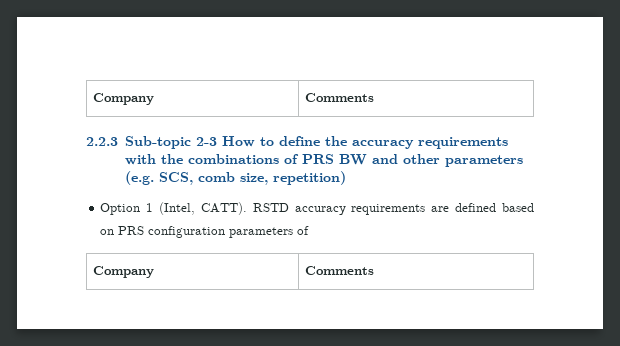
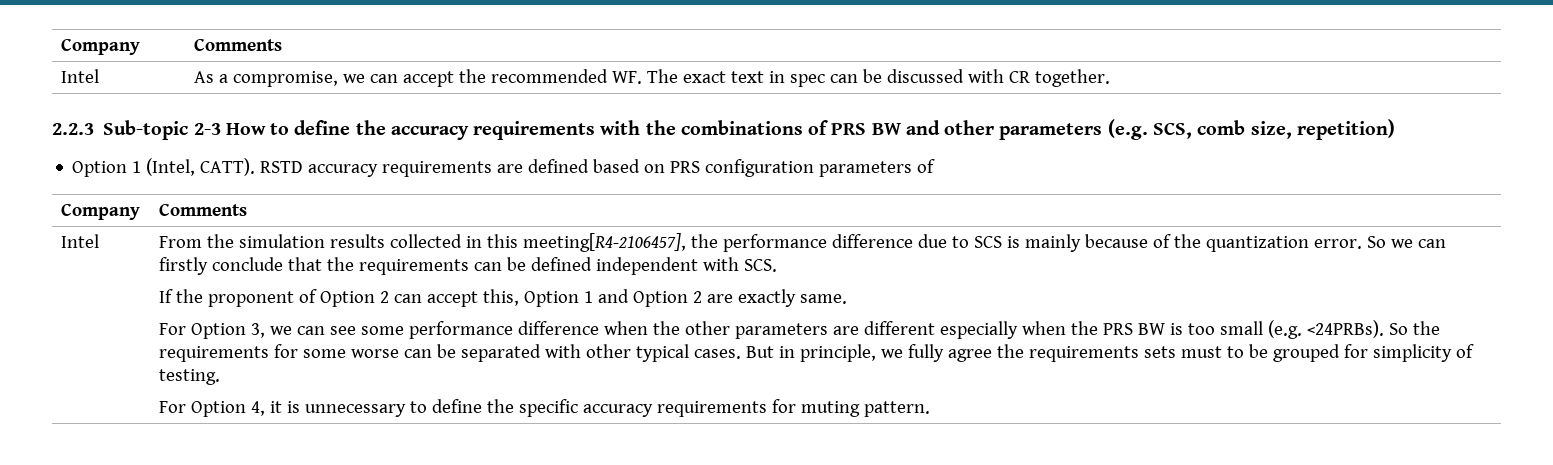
[93,93,155,105] [305,93,375,102] Company | Comments -> [61,38,141,55] [194,38,283,51] [61,69,100,83] [194,69,1110,87] Company | Comments // Intel | As a compromise, we can accept the recommended WF. The exact text in spec can be discussed with CR together.
(375, 270) none -> [61,234,100,248] [159,233,1446,252] [159,257,777,275] [159,289,847,307] [159,320,1440,339] [159,344,1474,362] [159,369,221,385] [159,399,930,417] // Intel | From the simulation results collected in this meeting[R4-2106457], the performance difference due to SCS is mainly because of the quantization error. So we can firstly conclude that the requirements can be defined independent with SCS. // If the proponent of Option 2 can accept this, Option 1 and Option 2 are exactly same. // For Option 3, we can see some performance difference when the other parameters are different especially when the PRS BW is too small (e.g. <24PRBs). So the requirements for some worse can be separated with other typical cases. But in principle, we fully agree the requirements sets must to be grouped for simplicity of testing. // For Option 4, it is unnecessary to define the specific accuracy requirements for muting pattern.

